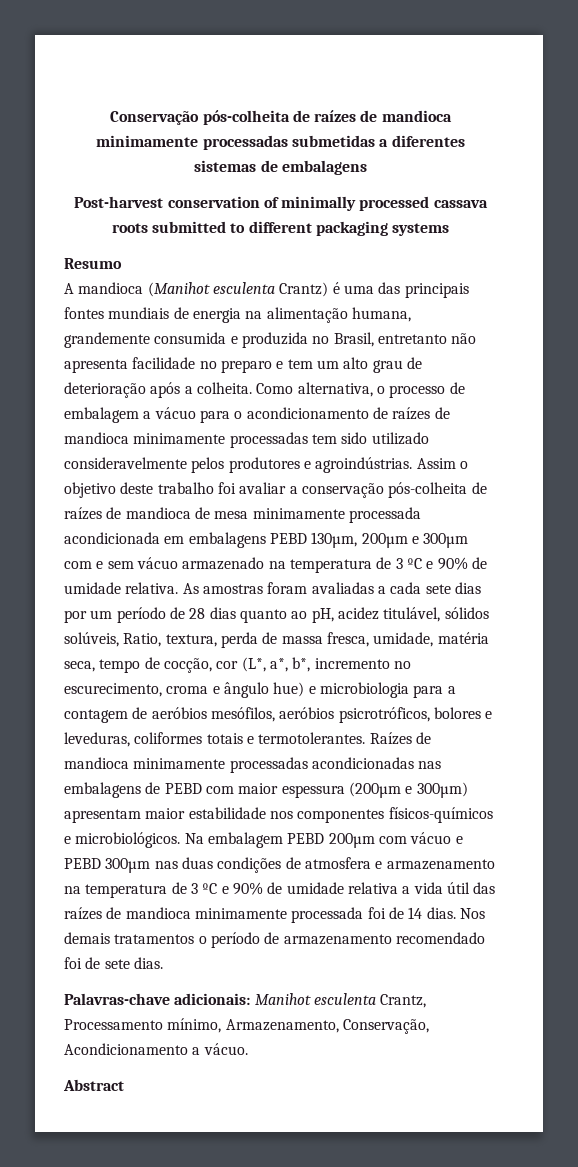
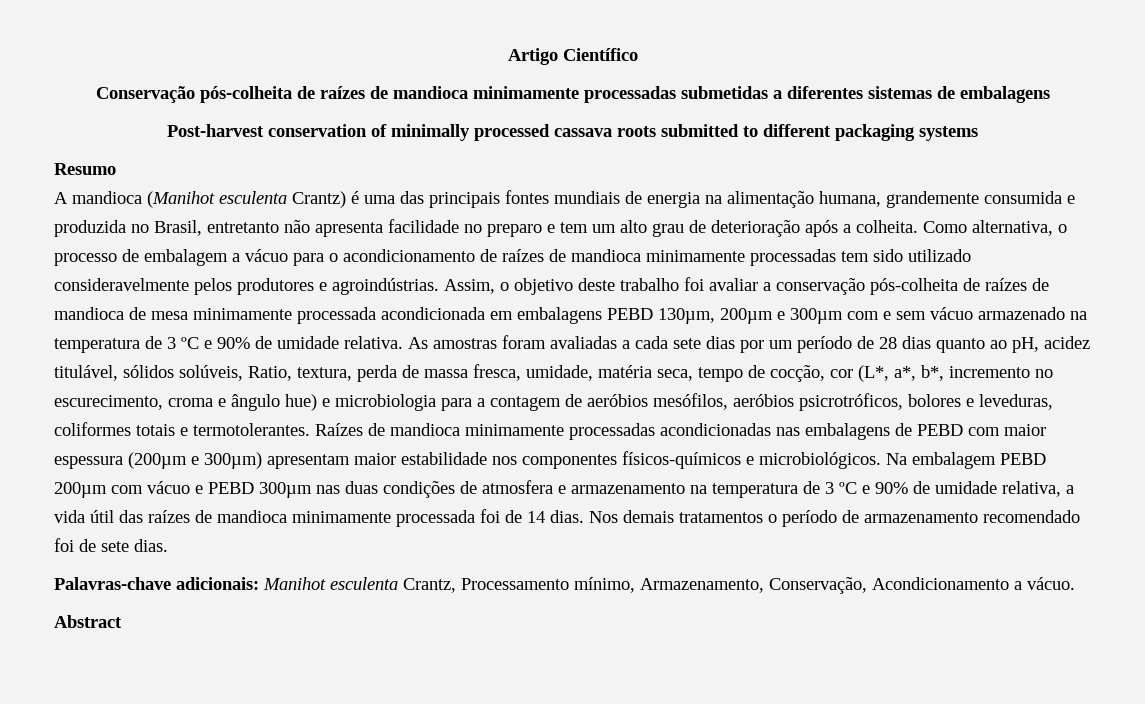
(110, 118) none -> [507,48,638,65] Artigo Científico //
[416,458,456,469] Assim -> [444,279,495,294] Assim,
[347,882,398,894] relativa -> [1002,481,1061,497] relativa,

